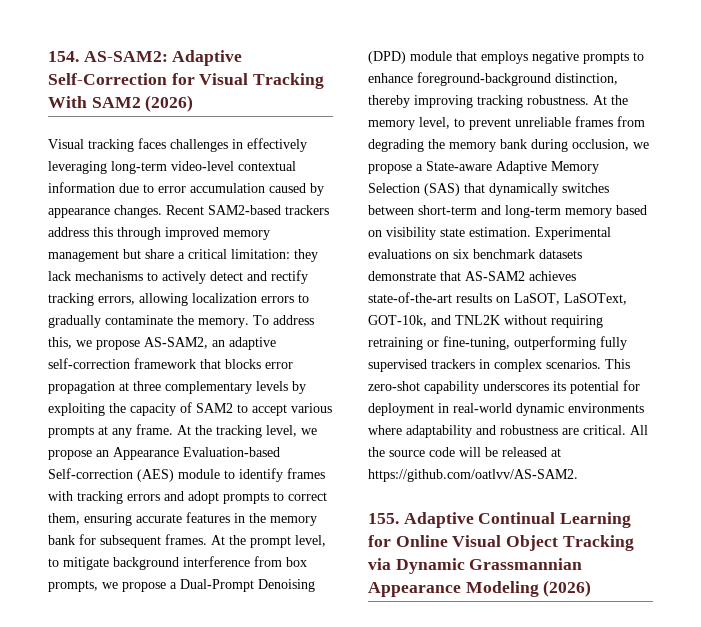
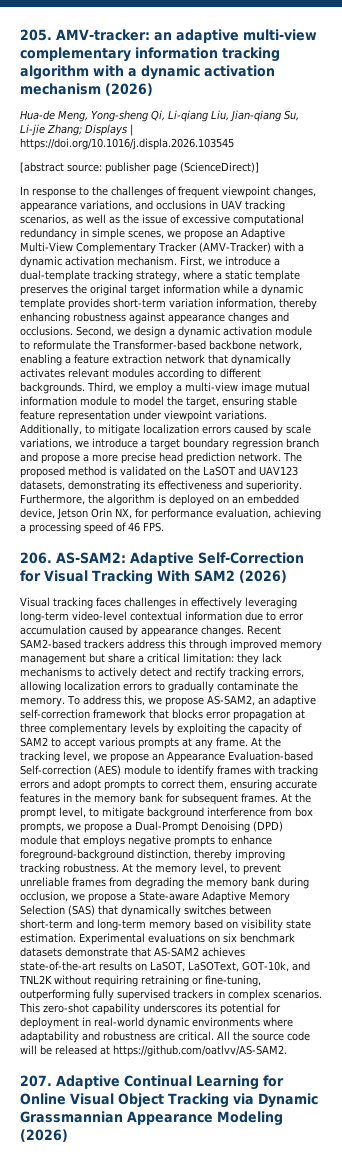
[48,51,79,62] 154. -> [20,29,317,43] [20,47,280,62] [20,65,275,80] [20,83,153,96] [20,110,299,122] [20,124,133,136] [20,138,234,150] [20,162,259,174] [20,186,316,198] [20,200,285,212] [20,214,304,226] [20,228,285,240] [20,242,304,254] [20,256,280,268] [20,270,300,282] [20,284,303,296] [20,298,317,310] [20,312,289,324] [20,326,312,338] [20,340,302,351] [20,354,291,366] [20,368,261,380] [20,382,310,394] [20,396,297,408] [20,410,267,422] [20,424,311,436] [20,438,319,450] [20,452,302,464] [20,466,298,478] [20,480,302,492] [20,494,299,506] [20,508,321,520] [20,522,164,534] [20,552,52,564] 205. AMV-tracker: an adaptive multi-view complementary information tracking algorithm with a dynamic activation mechanism (2026) // Hua-de Meng, Yong-sheng Qi, Li-qiang Liu, Jian-qiang Su, Li-jie Zhang; Displays | https://doi.org/10.1016/j.displa.2026.103545 // [abstract source: publisher page (ScienceDirect)] // In response to the challenges of frequent viewpoint changes, appearance variations, and occlusions in UAV tracking scenarios, as well as the issue of excessive computational redundancy in simple scenes, we propose an Adaptive Multi-View Complementary Tracker (AMV-Tracker) with a dynamic activation mechanism. First, we introduce a dual-template tracking strategy, where a static template preserves the original target information while a dynamic template provides short-term variation information, thereby enhancing robustness against appearance changes and occlusions. Second, we design a dynamic activation module to reformulate the Transformer-based backbone network, enabling a feature extraction network that dynamically activates relevant modules according to different backgrounds. Third, we employ a multi-view image mutual information module to model the target, ensuring stable feature representation under viewpoint variations. Additionally, to mitigate localization errors caused by scale variations, we introduce a target boundary regression branch and propose a more precise head prediction network. The proposed method is validated on the LaSOT and UAV123 datasets, demonstrating its effectiveness and superiority. Furthermore, the algorithm is deployed on an embedded device, Jetson Orin NX, for performance evaluation, achieving a processing speed of 46 FPS. // 206.
[368,513,399,524] 155. -> [20,1075,52,1087] 207.

